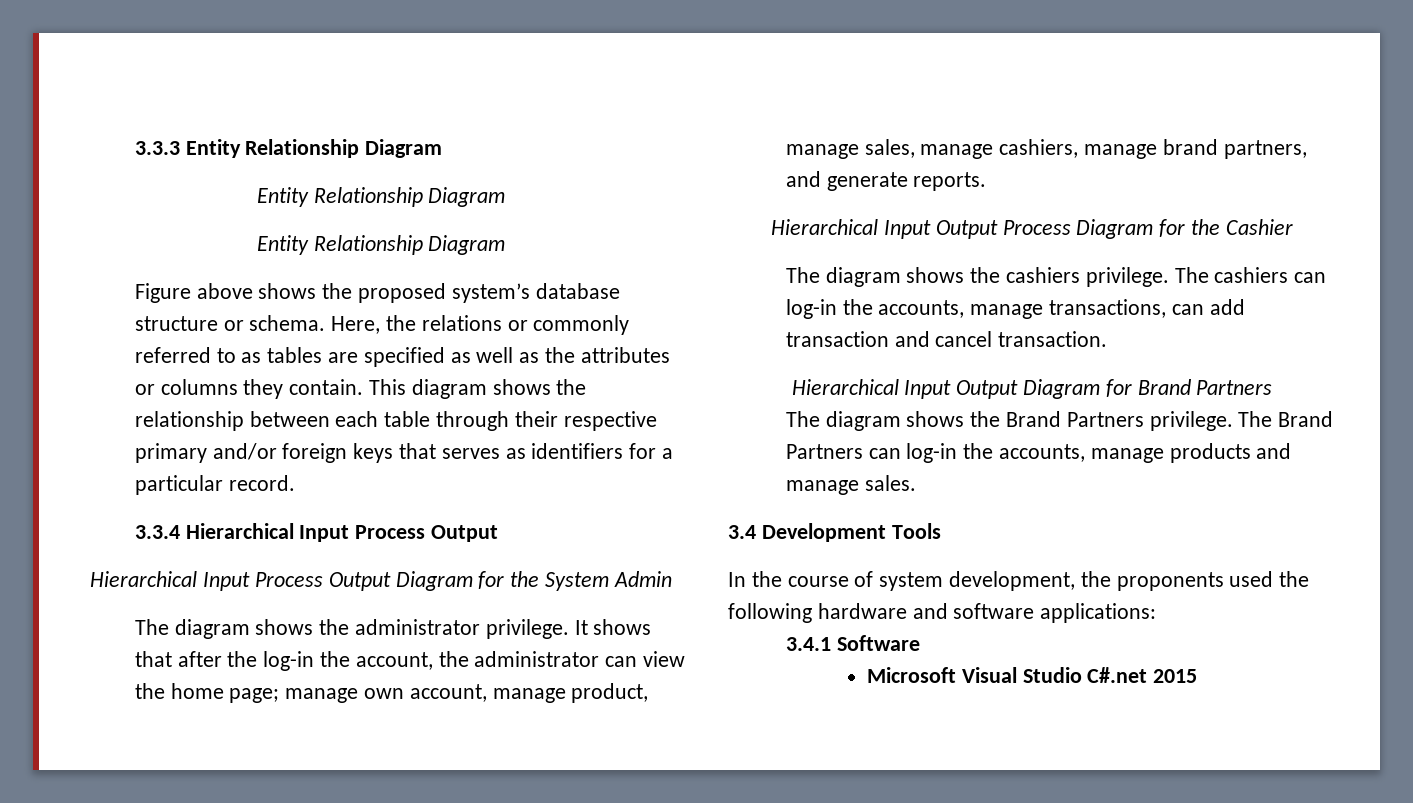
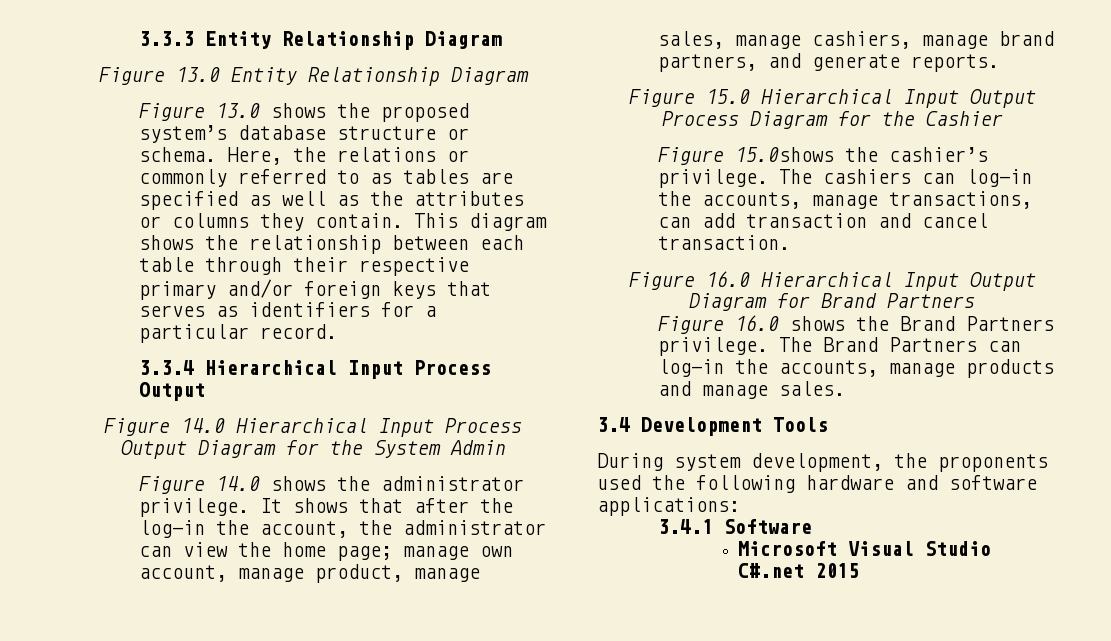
[256,187,506,207] [256,235,506,255] [134,283,253,303] Entity Relationship Diagram // Entity Relationship Diagram // Figure above -> [98,67,529,86] [139,103,261,121] Figure 13.0 Entity Relationship Diagram // Figure 13.0
(498, 533) none -> [104,418,225,436] Figure 14.0
[134,619,250,639] The diagram -> [139,476,261,494] Figure 14.0
(987, 181) none -> [628,89,750,107] Figure 15.0
[785,267,1080,287] The diagram shows the cashiers -> [658,147,989,165] Figure 15.0shows the cashier’s
(1108, 339) none -> [628,271,750,290] Figure 16.0
[785,411,901,431] The diagram -> [658,315,780,334] Figure 16.0
[728,571,874,587] In the course of -> [597,453,663,471] During

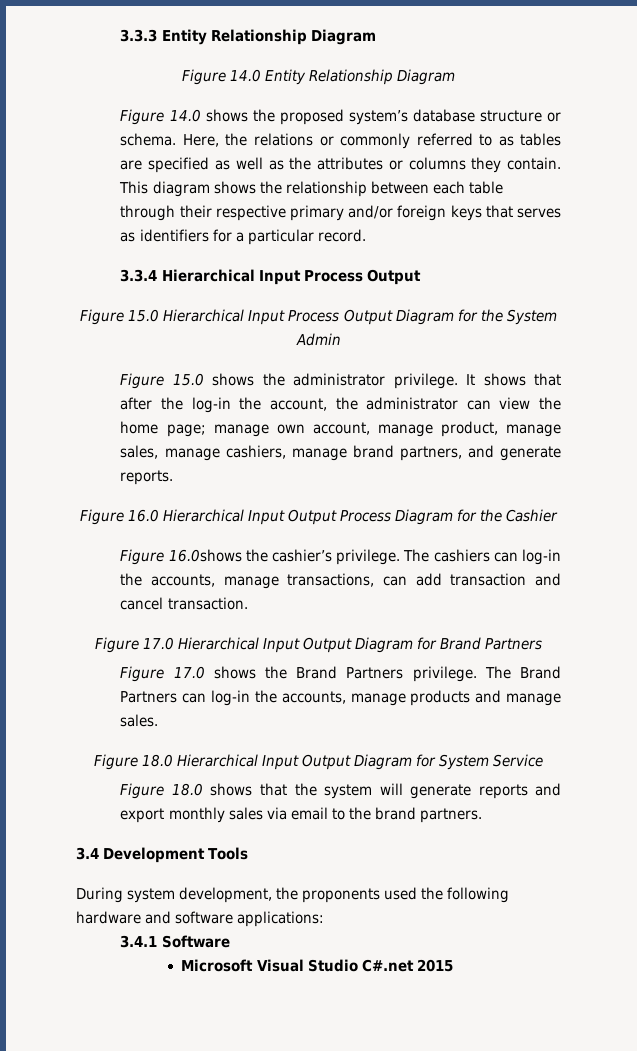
[175,67,529,86] [139,103,261,121] 13.0 Entity Relationship Diagram // Figure 13.0 -> [229,69,456,85] [120,109,201,125] 14.0 Entity Relationship Diagram // Figure 14.0
[181,418,225,433] 14.0 -> [128,309,160,322] 15.0
[216,476,261,491] 14.0 -> [172,373,204,386] 15.0
[705,89,750,104] 15.0 -> [127,509,159,522] 16.0
[735,147,835,162] 15.0shows -> [168,549,242,562] 16.0shows
[705,271,750,287] 16.0 -> [142,637,174,650] 17.0
[735,315,780,331] 16.0 -> [173,666,205,679] 17.0
(846, 388) none -> [93,754,544,770] [120,783,561,799] [120,807,482,823] // Figure 18.0 Hierarchical Input Output Diagram for System Service // Figure 18.0 shows that the system will generate reports and export monthly sales via email to the brand partners.

